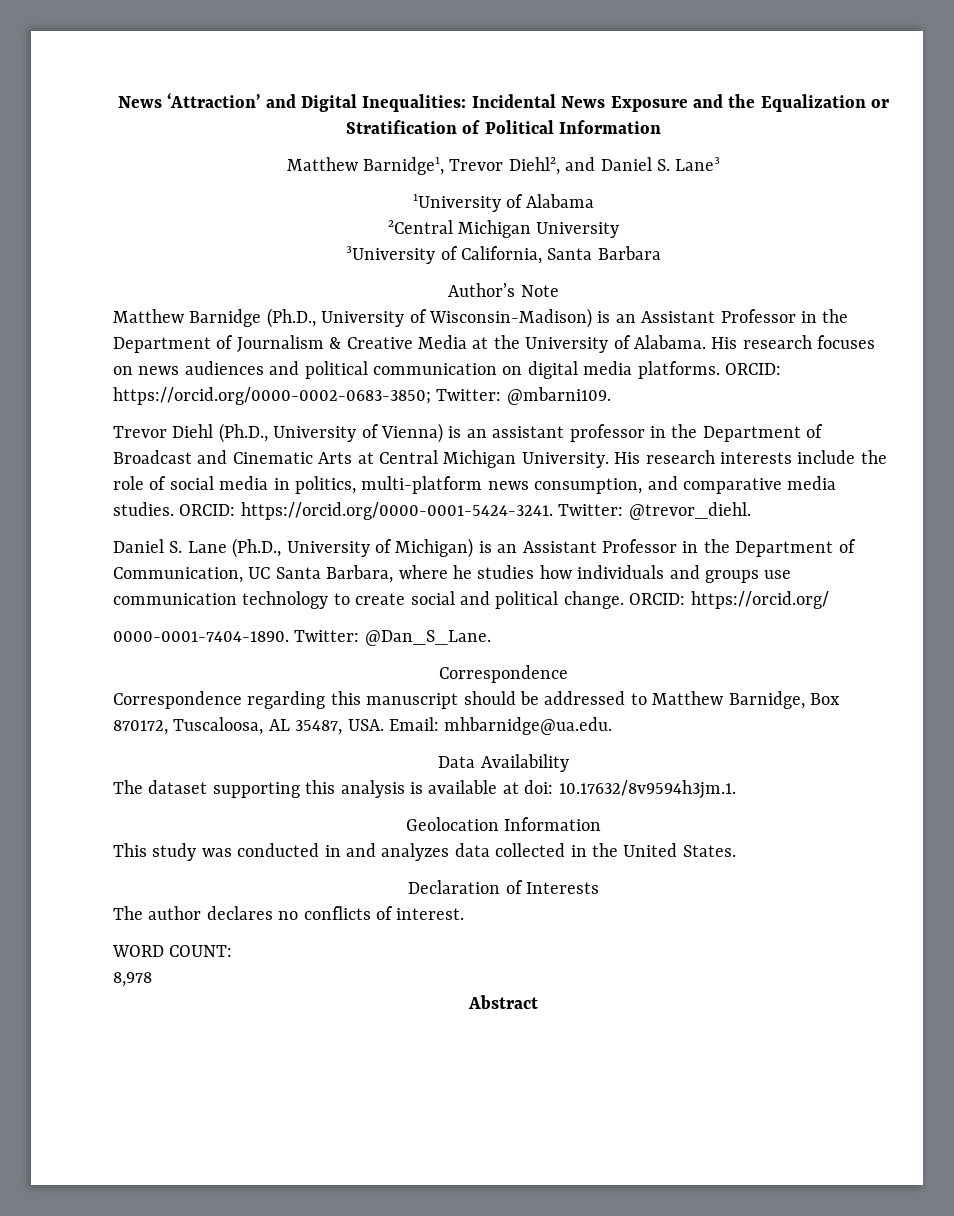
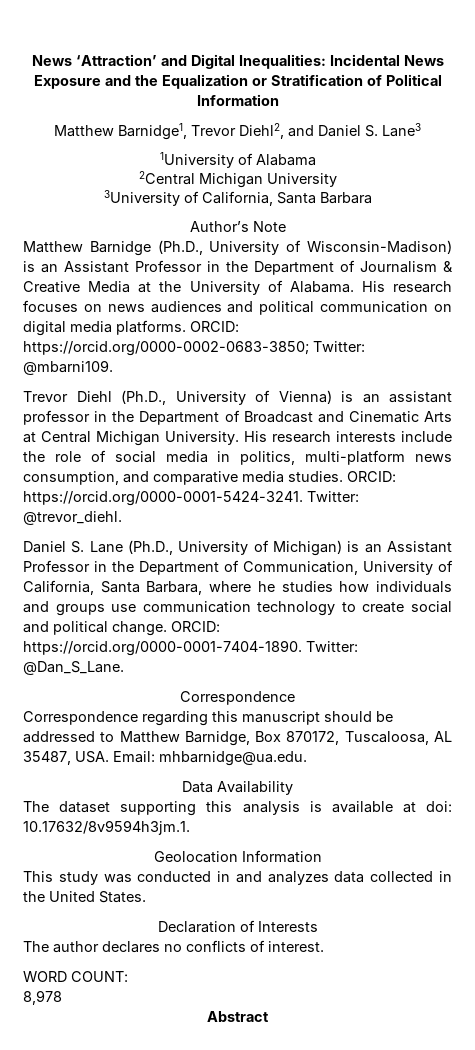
[248,567,271,579] UC -> [363,560,453,575] [23,580,94,595] University of California,
[690,591,829,609] [113,631,289,642] https://orcid.org/ // 0000-0001-7404-1890. -> [23,640,302,656] https://orcid.org/0000-0001-7404-1890.

